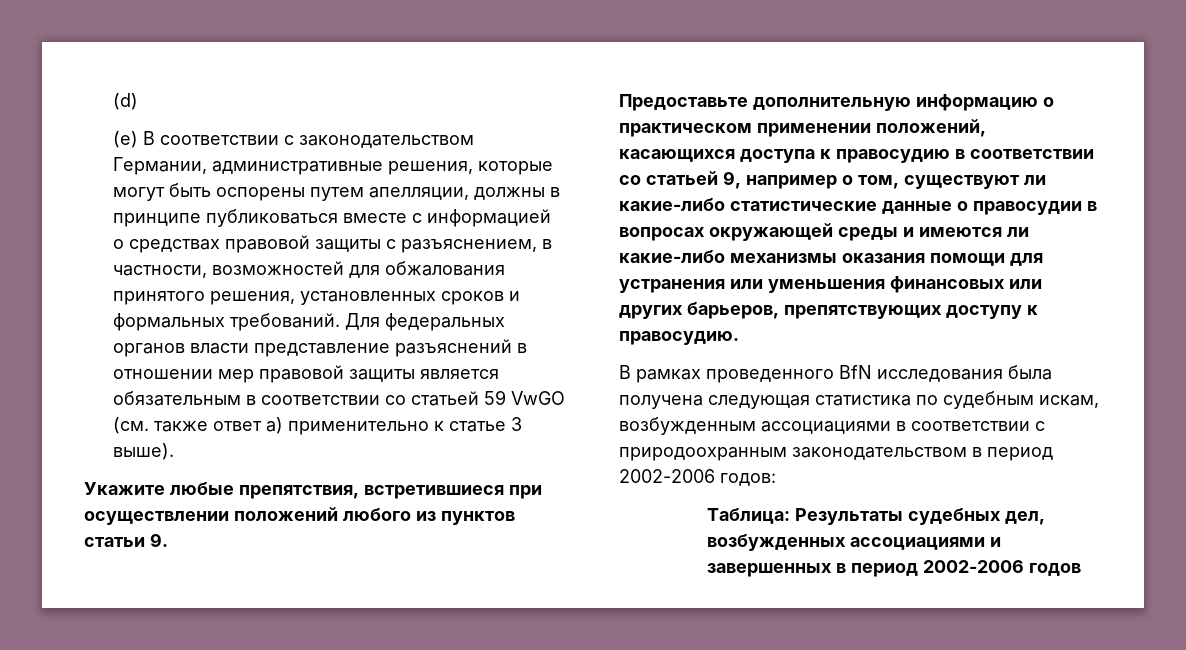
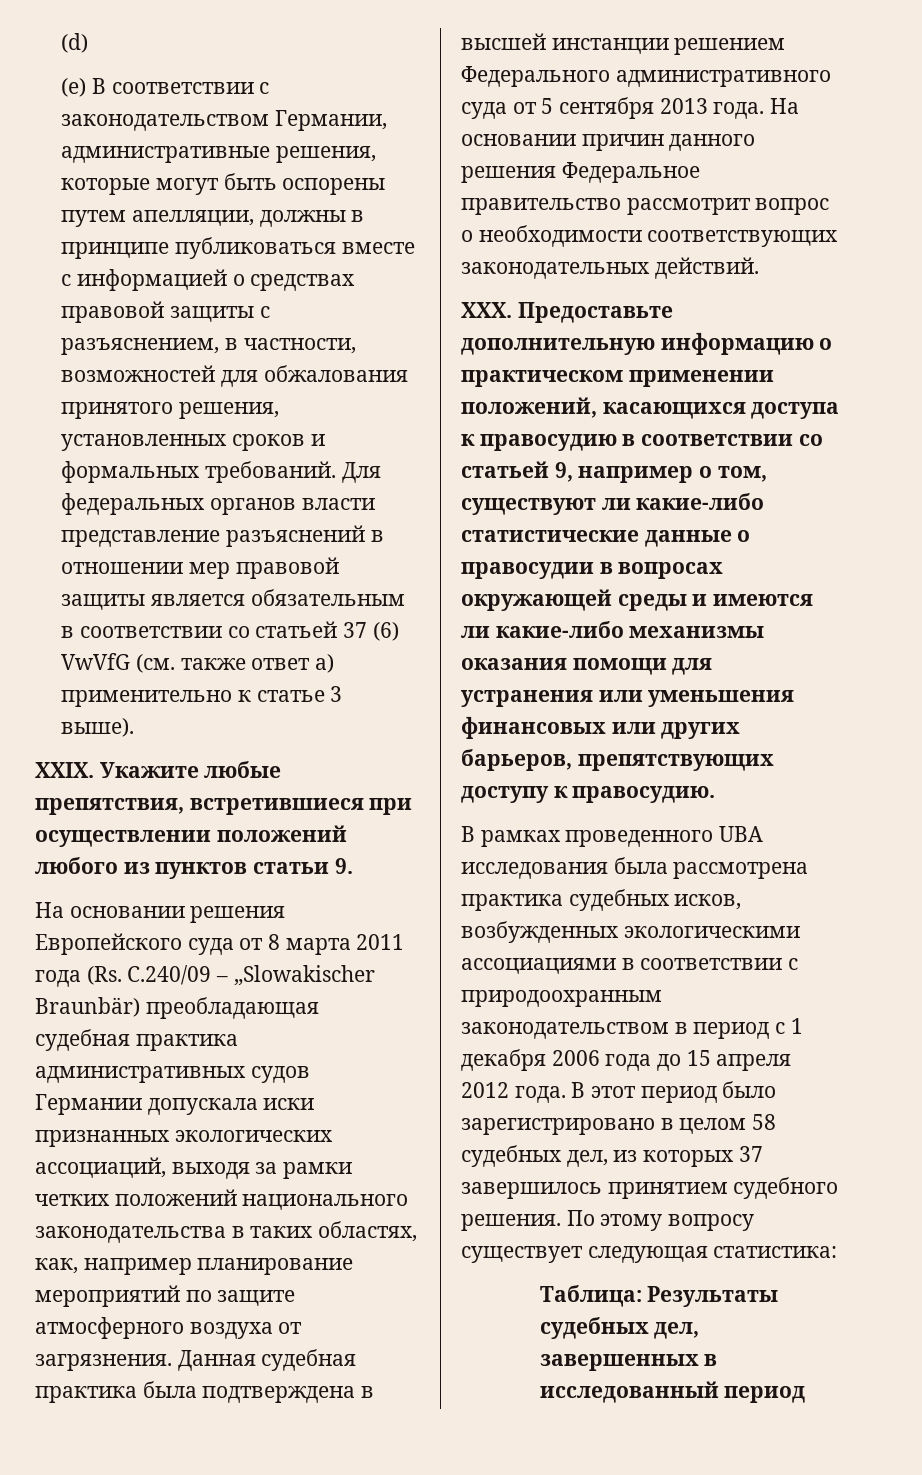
[484,390,566,405] 59 VwGO -> [342,622,399,641] [61,653,131,670] 37 (6) VwVfG
(175, 451) none -> [35,762,94,778] XXIX.
(168, 540) none -> [35,902,286,923] [35,933,405,955] [35,965,375,987] [35,997,319,1019] [35,1029,238,1051] [35,1066,310,1083] [35,1094,315,1115] [35,1130,333,1147] [35,1157,353,1179] [35,1189,409,1210] [35,1221,418,1243] [35,1258,354,1275] [35,1285,296,1307] [35,1317,303,1339] [35,1349,357,1371] [35,1381,375,1403] [461,33,786,55] [461,66,831,87] [461,97,800,119] [461,134,756,151] [461,162,700,183] [461,198,830,215] [461,225,839,247] [461,257,759,279] [461,302,512,318] На основании решения Европейского суда от 8 марта 2011 года (Rs. C.240/09 – „Slowakischer Braunbär) преобладающая судебная практика административных судов Германии допускала иски признанных экологических ассоциаций, выходя за рамки четких положений национального законодательства в таких областях, как, например планирование мероприятий по защите атмосферного воздуха от загрязнения. Данная судебная практика была подтверждена в высшей инстанции решением Федерального административного суда от 5 сентября 2013 года. На основании причин данного решения Федеральное правительство рассмотрит вопрос о необходимости соответствующих законодательных действий. // XXX.
[839,365,872,379] BfN -> [719,826,764,842] UBA
[619,391,1099,409] [619,417,756,435] получена следующая статистика по судебным искам, возбужденным -> [673,862,809,879] [461,889,742,911] [461,921,800,943] рассмотрена практика судебных исков, возбужденных экологическими
[619,469,776,486] [707,508,1046,525] [707,534,1002,551] [707,560,1082,577] 2002-2006 годов: // Таблица: Результаты судебных дел, возбужденных ассоциациями и завершенных в период 2002-2006 годов -> [775,1018,803,1034] [461,1049,792,1071] [461,1081,777,1103] [461,1114,777,1135] [461,1145,763,1167] [461,1177,839,1199] [461,1210,755,1231] [461,1246,838,1263] [539,1285,779,1307] [539,1317,700,1339] [539,1354,718,1371] [539,1381,806,1403] с 1 декабря 2006 года до 15 апреля 2012 года. В этот период было зарегистрировано в целом 58 судебных дел, из которых 37 завершилось принятием судебного решения. По этому вопросу существует следующая статистика: // Таблица: Результаты судебных дел, завершенных в исследованный период

